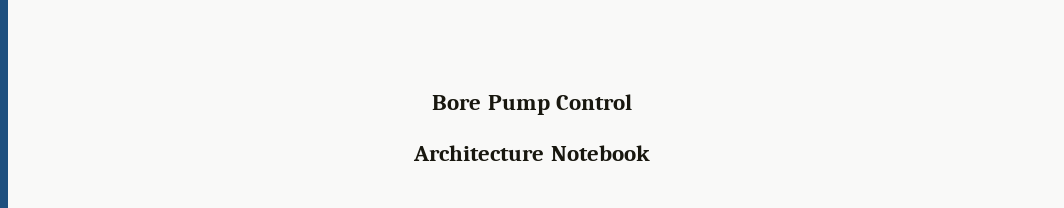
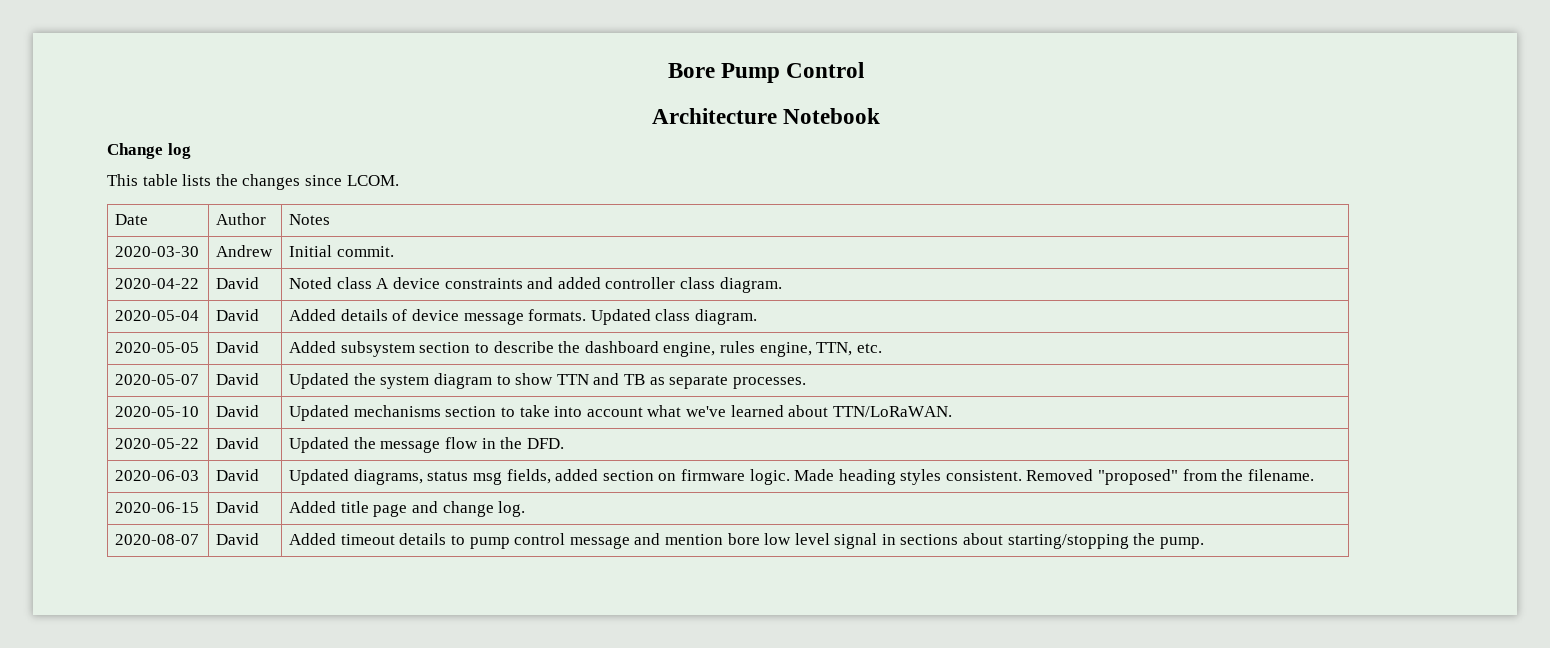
(650, 153) none -> [107,143,191,159] [107,174,399,190] [115,214,149,225] [216,213,267,225] [289,214,331,225] [115,246,200,257] [216,245,274,257] [289,245,394,257] [115,278,200,289] [216,277,260,289] [289,277,782,293] [115,310,200,321] [216,309,260,321] [289,309,757,325] [115,342,200,353] [216,341,260,353] [289,341,882,357] [115,374,200,385] [216,373,260,385] [289,373,806,389] [115,406,200,417] [216,405,260,417] [289,405,952,421] [115,438,200,449] [216,437,260,449] [289,437,564,453] [115,470,200,481] [216,469,260,481] [289,469,1314,485] [115,502,200,513] [216,501,260,513] [289,501,526,517] [115,534,200,545] [216,533,260,545] [289,533,1204,549] // Change log // This table lists the changes since LCOM. // Date | Author | Notes // 2020-03-30 | Andrew | Initial commit. // 2020-04-22 | David | Noted class A device constraints and added controller class diagram. // 2020-05-04 | David | Added details of device message formats. Updated class diagram. // 2020-05-05 | David | Added subsystem section to describe the dashboard engine, rules engine, TTN, etc. // 2020-05-07 | David | Updated the system diagram to show TTN and TB as separate processes. // 2020-05-10 | David | Updated mechanisms section to take into account what we've learned about TTN/LoRaWAN. // 2020-05-22 | David | Updated the message flow in the DFD. // 2020-06-03 | David | Updated diagrams, status msg fields, added section on firmware logic. Made heading styles consistent. Removed "proposed" from the filename. // 2020-06-15 | David | Added title page and change log. // 2020-08-07 | David | Added timeout details to pump control message and mention bore low level signal in sections about starting/stopping the pump.

